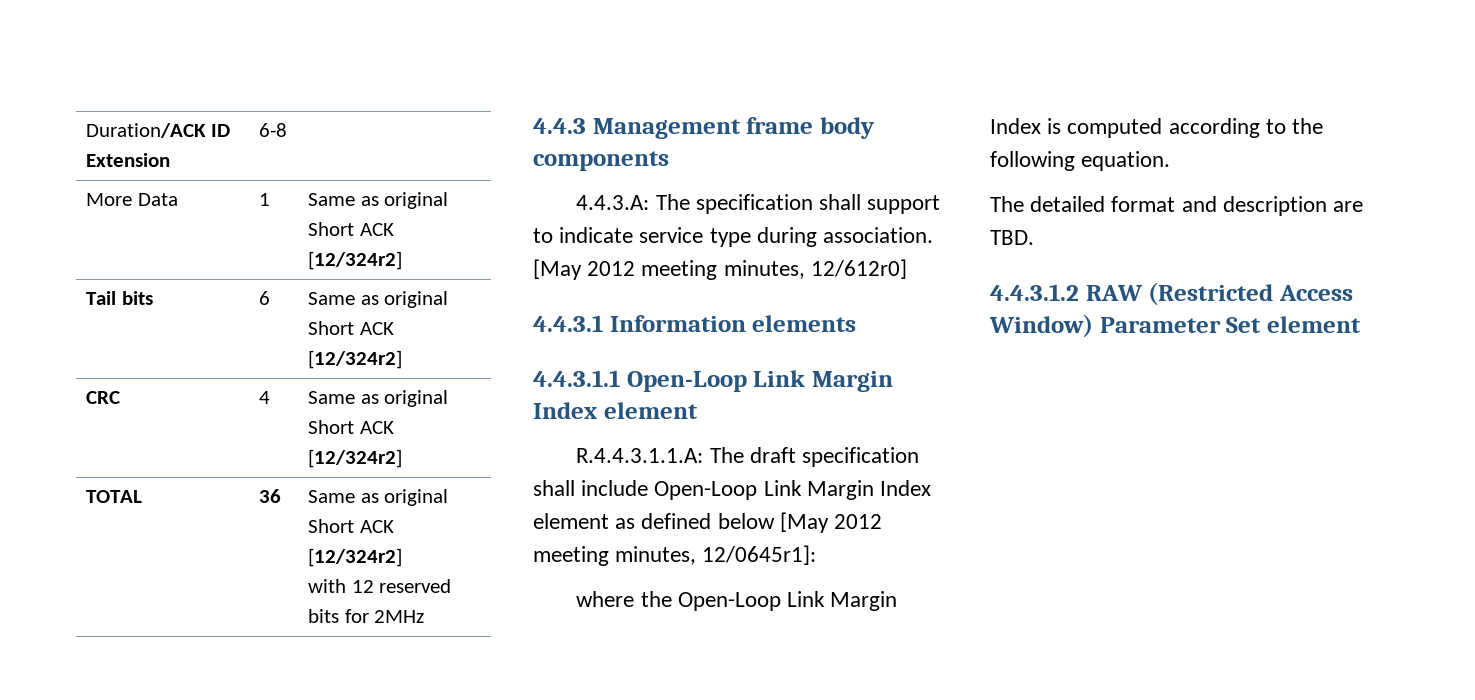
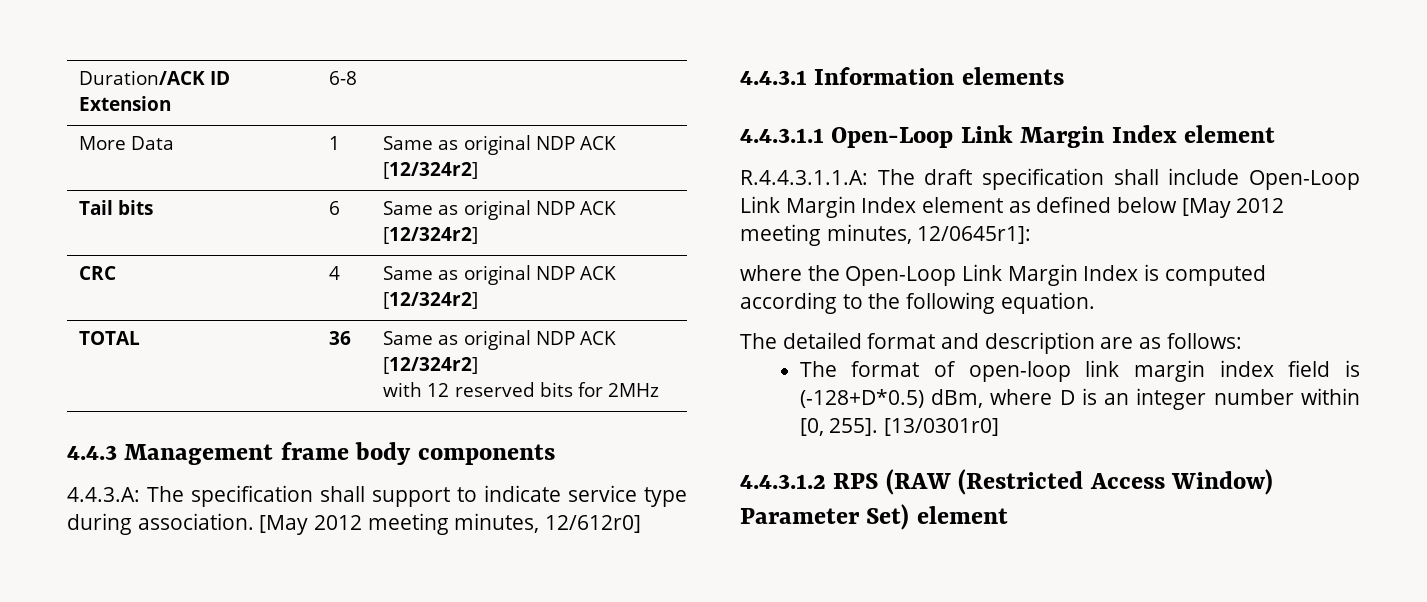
[307,222,354,236] Short -> [535,136,575,150] NDP
[307,321,354,335] Short -> [535,201,575,215] NDP
[307,420,354,434] Short -> [535,266,575,280] NDP
[307,519,354,533] Short -> [535,331,575,345] NDP
[990,230,1034,245] TBD. -> [1139,333,1242,349] [799,360,1360,382] [799,388,1360,410] [799,418,1000,436] as follows: // The format of open-loop link margin index field is (-128+D*0.5) dBm, where D is an integer number within [0, 255]. [13/0301r0]
[1085,285,1143,301] RAW -> [833,469,951,495] RPS (RAW
[1226,317,1262,333] Set -> [866,504,910,530] Set)

